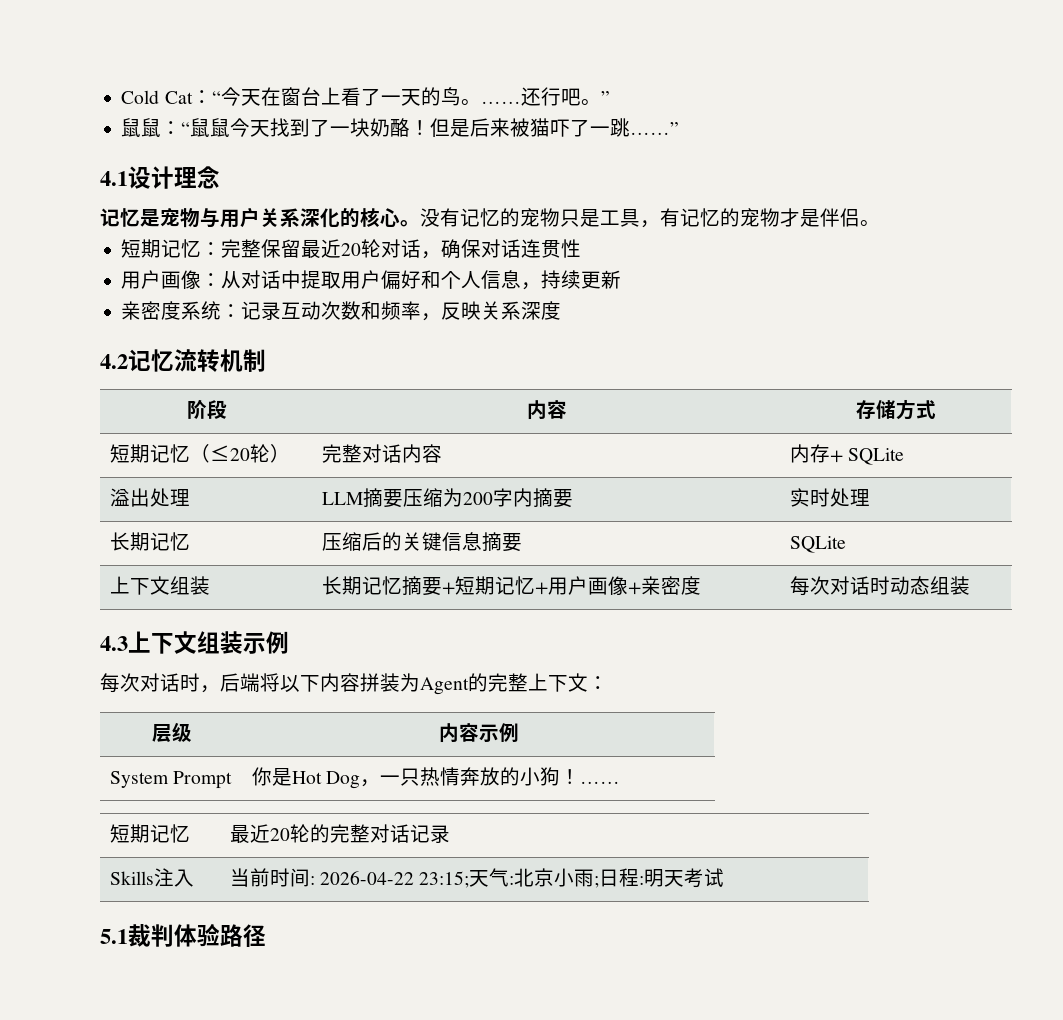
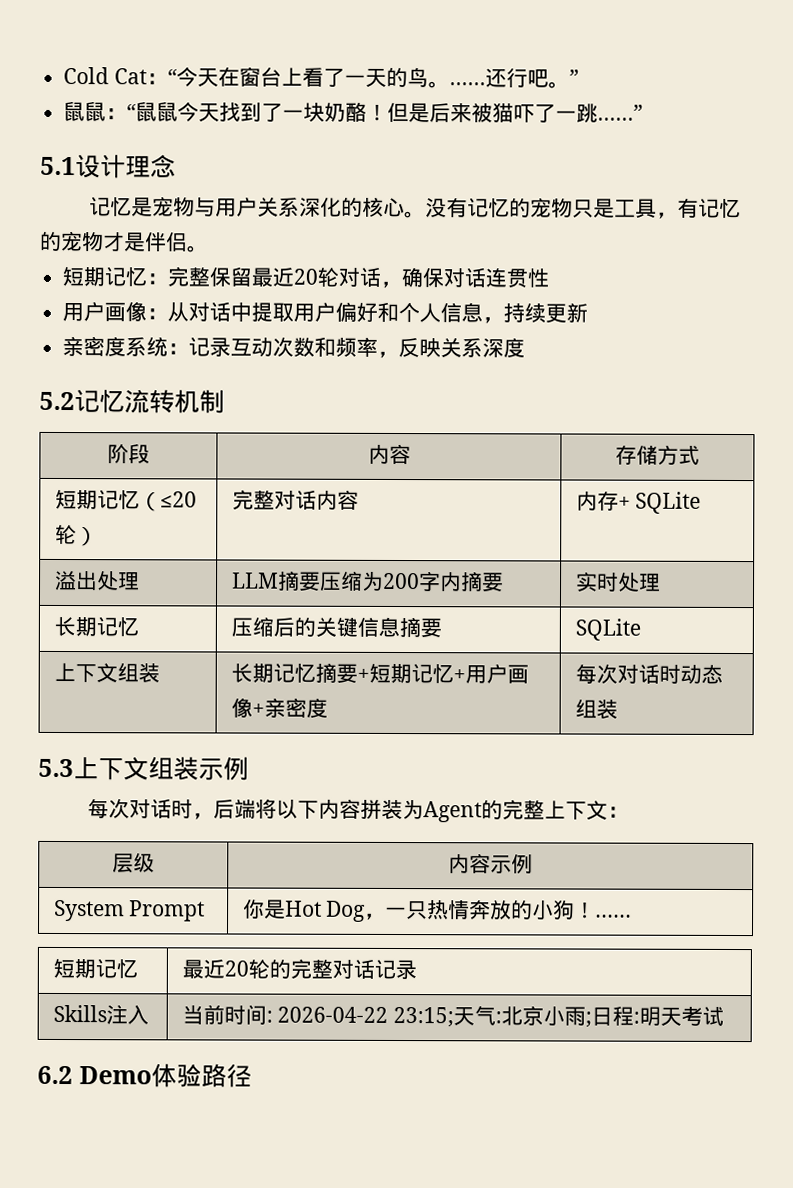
[100,171,128,186] 4.1 -> [40,156,76,176] 5.1
[100,354,128,369] 4.2 -> [39,391,75,411] 5.2
[100,636,128,651] 4.3 -> [38,758,74,778] 5.3
[100,924,174,947] 5.1裁判 -> [37,1065,152,1085] 6.2 Demo

